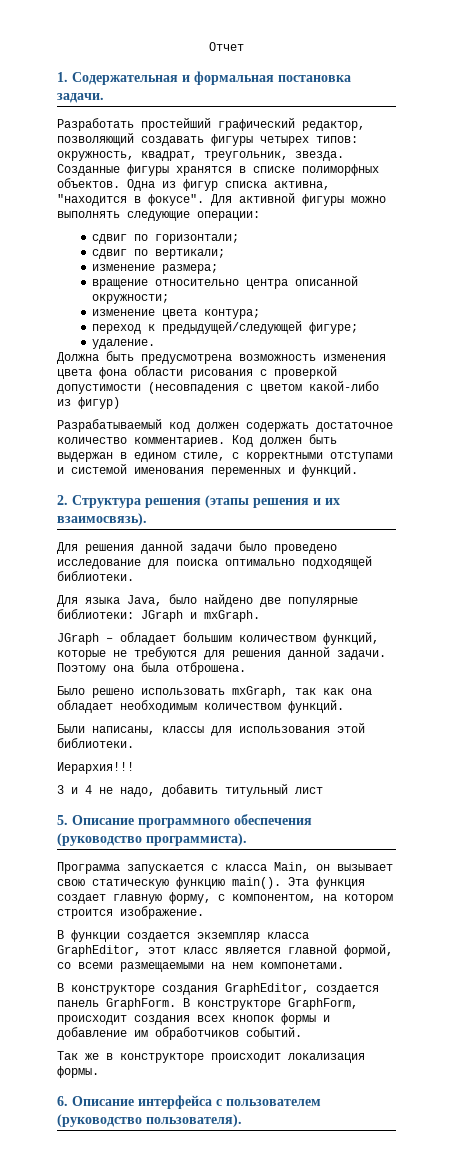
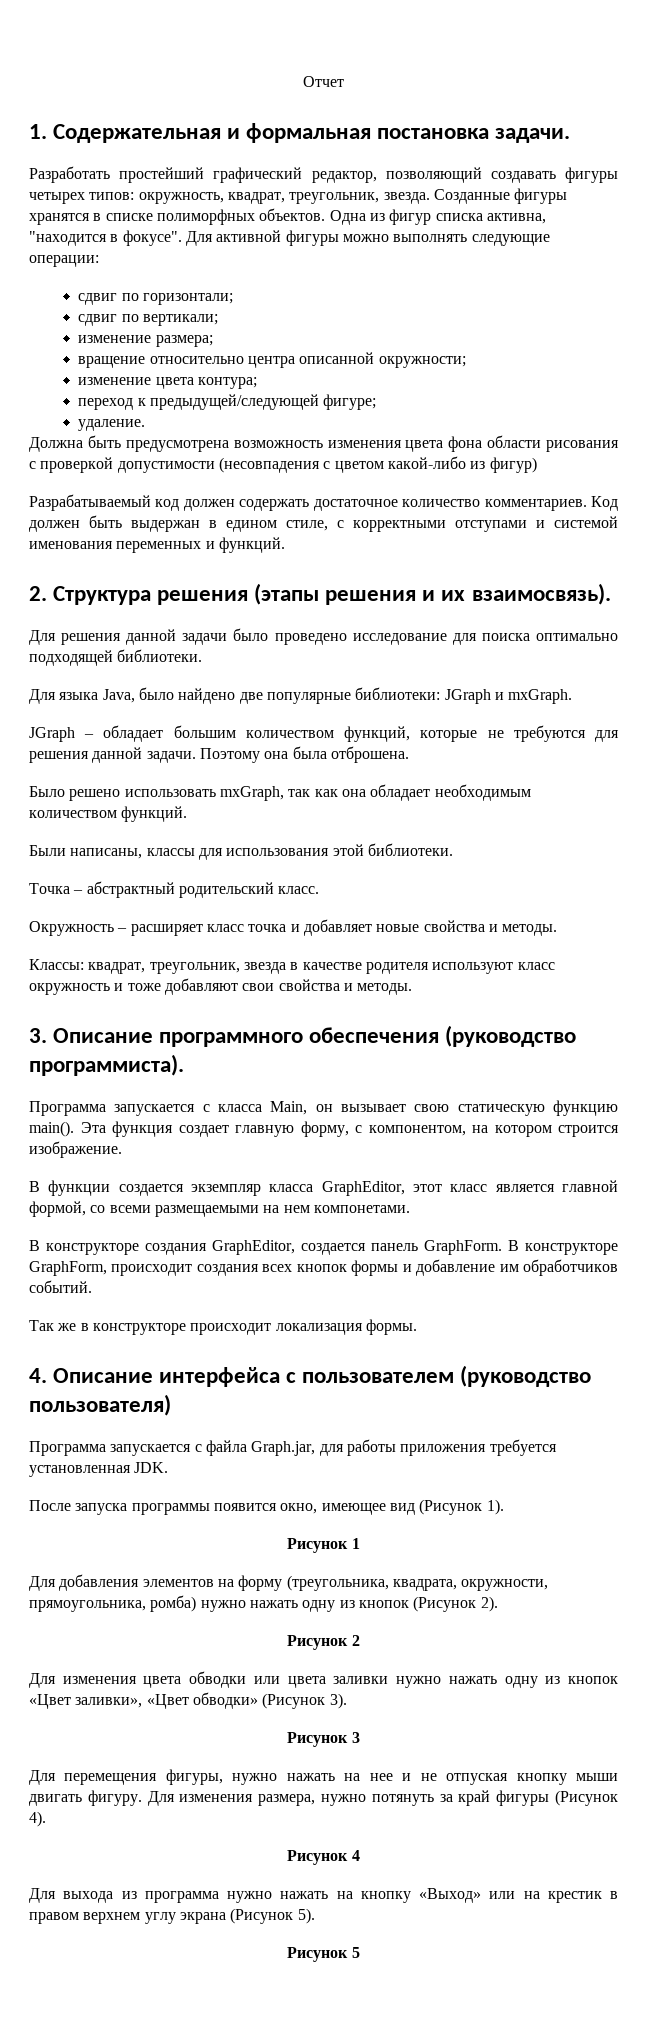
[57,762,134,774] [57,784,323,797] [57,815,68,825] Иерархия!!! // 3 и 4 не надо, добавить титульный лист // 5. -> [29,881,320,898] [29,919,558,936] [29,959,555,974] [29,978,413,995] [29,1028,47,1043] Точка – абстрактный родительский класс. // Окружность – расширяет класс точка и добавляет новые свойства и методы. // Классы: квадрат, треугольник, звезда в качестве родителя используют класс окружность и тоже добавляют свои свойства и методы. // 3.
[57,1096,68,1106] 6. -> [29,1368,47,1383] 4.
[146,1114,242,1127] пользователя). -> [29,1394,171,1416] [29,1439,557,1456] [29,1462,169,1477] [29,1499,504,1515] [287,1538,360,1553] [29,1574,549,1591] [29,1595,498,1612] [287,1635,360,1650] [29,1671,619,1688] [29,1692,347,1709] [287,1732,360,1747] [29,1769,618,1785] [29,1790,618,1806] [29,1811,46,1827] [287,1850,360,1865] [29,1888,618,1903] [29,1908,315,1924] [287,1947,360,1962] пользователя) // Программа запускается с файла Graph.jar, для работы приложения требуется установленная JDK. // После запуска программы появится окно, имеющее вид (Рисунок 1). // Рисунок 1 // Для добавления элементов на форму (треугольника, квадрата, окружности, прямоугольника, ромба) нужно нажать одну из кнопок (Рисунок 2). // Рисунок 2 // Для изменения цвета обводки или цвета заливки нужно нажать одну из кнопок «Цвет заливки», «Цвет обводки» (Рисунок 3). // Рисунок 3 // Для перемещения фигуры, нужно нажать на нее и не отпуская кнопку мыши двигать фигуру. Для изменения размера, нужно потянуть за край фигуры (Рисунок 4). // Рисунок 4 // Для выхода из программа нужно нажать на кнопку «Выход» или на крестик в правом верхнем углу экрана (Рисунок 5). // Рисунок 5

